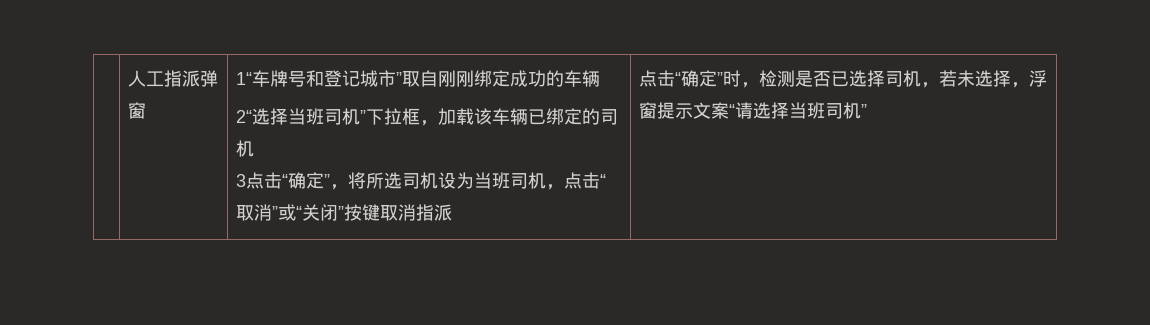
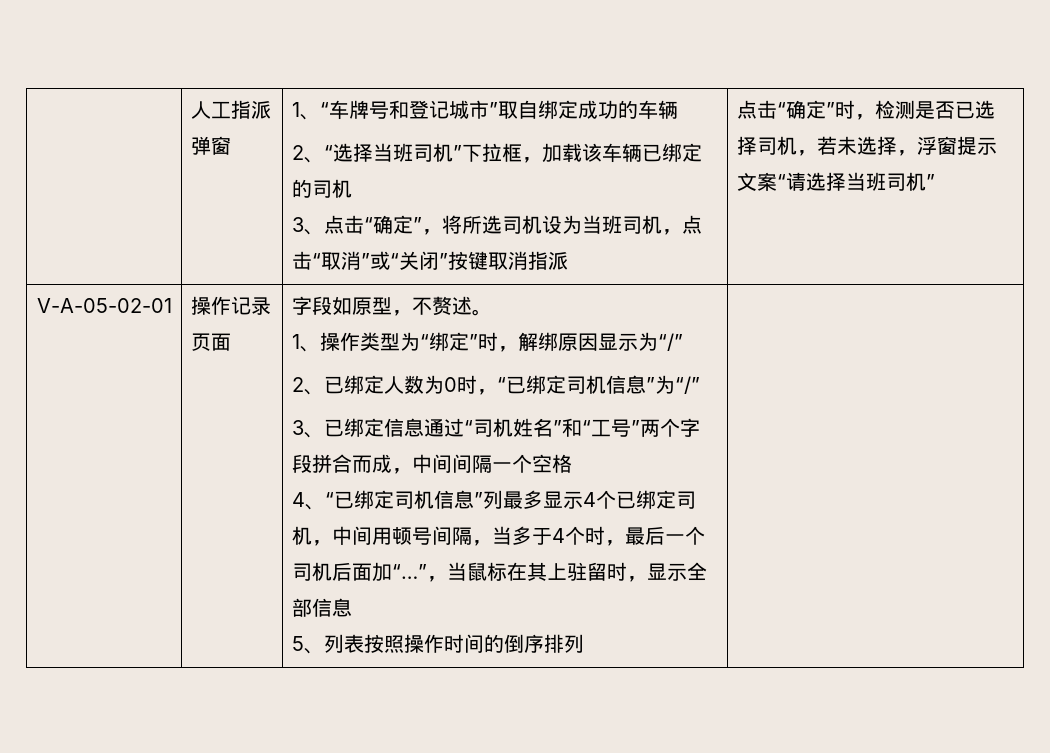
[235,72,252,85] 1“ -> [291,102,329,120] 1、“
[437,70,474,87] 刚刚 -> (538, 109) none
[235,110,252,123] 2“ -> [291,145,333,163] 2、“
(246, 180) none -> [303,229,324,235] 、
(867, 110) none -> [36,298,172,313] [190,296,271,315] [190,333,231,351] [291,296,492,316] [291,332,683,352] [291,375,700,395] [291,418,700,438] [291,454,572,474] [291,490,696,510] [291,526,705,546] [291,562,707,582] [291,598,352,617] [291,634,584,654] // Ⅴ-A-05-02-01 | 操作记录页面 | 字段如原型，不赘述。 // 1、操作类型为“绑定”时，解绑原因显示为“/” // 2、已绑定人数为0时，“已绑定司机信息”为“/” // 3、已绑定信息通过“司机姓名”和“工号”两个字段拼合而成，中间间隔一个空格 // 4、“已绑定司机信息”列最多显示4个已绑定司机，中间用顿号间隔，当多于4个时，最后一个司机后面加“…”，当鼠标在其上驻留时，显示全部信息 // 5、列表按照操作时间的倒序排列 |

